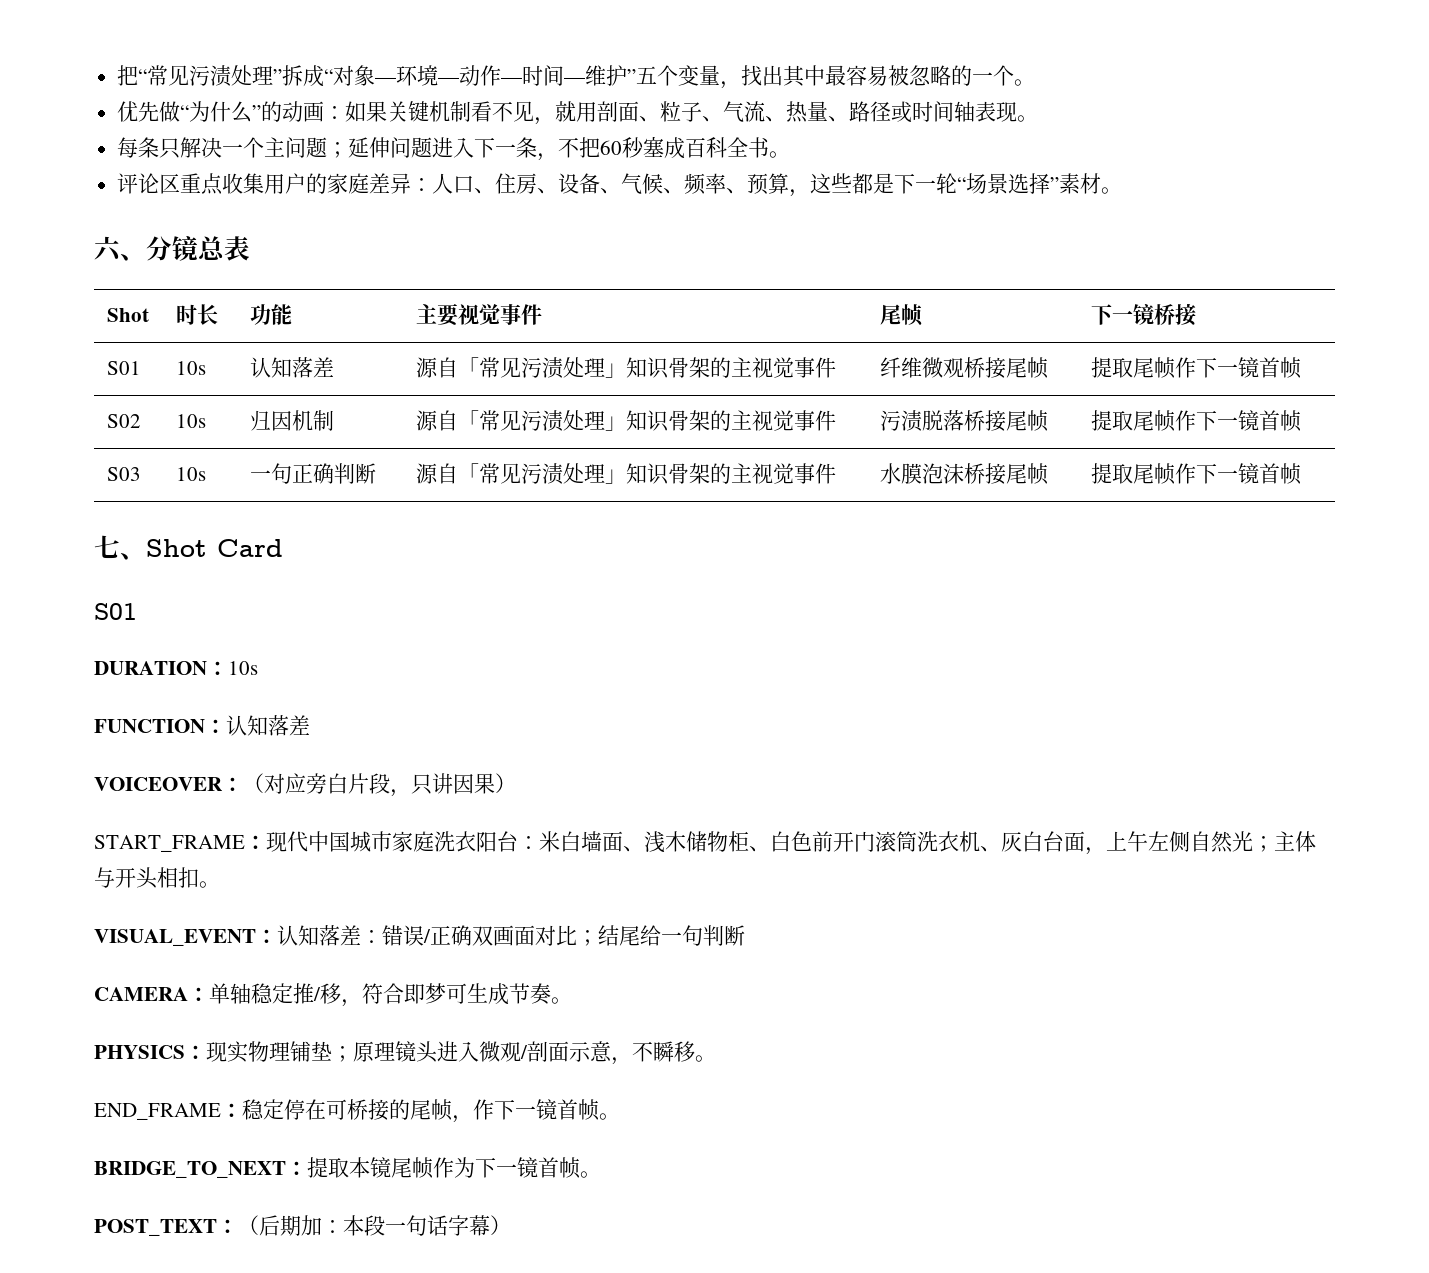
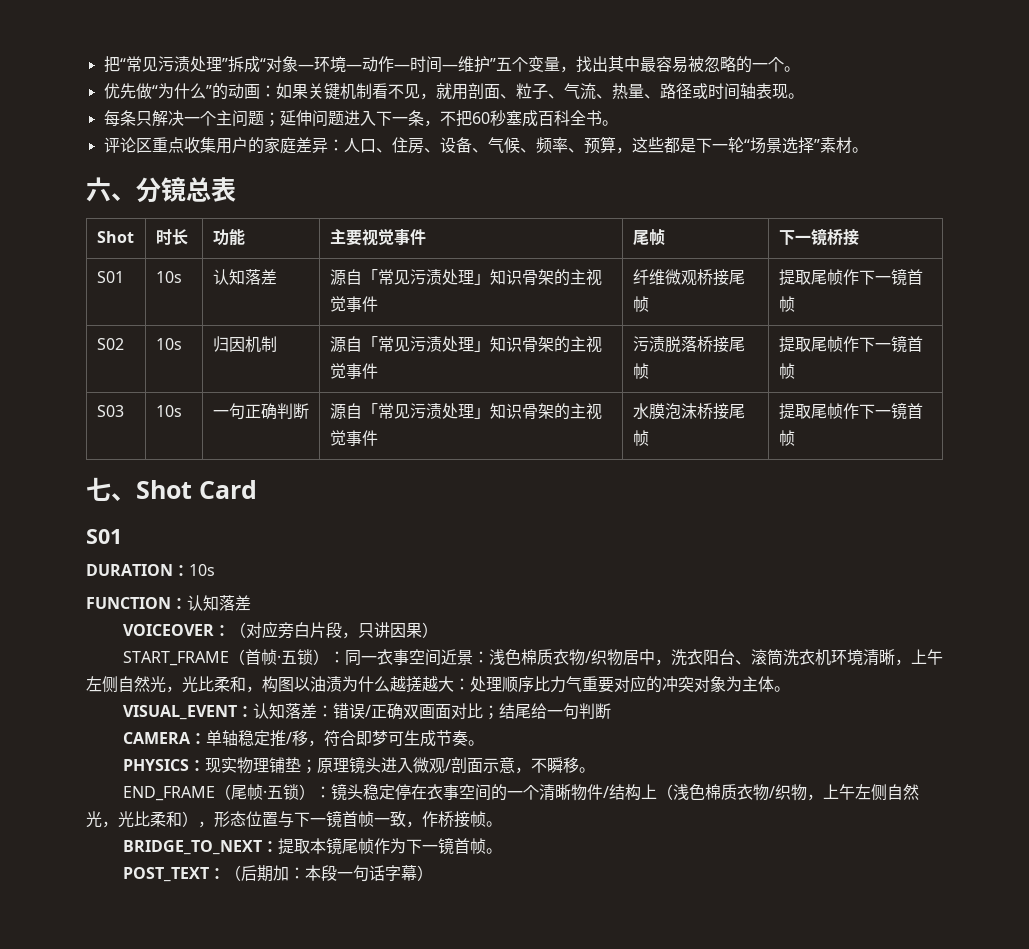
[245,831,1316,855] [94,867,199,889] ：现代中国城市家庭洗衣阳台：米白墙面、浅木储物柜、白色前开门滚筒洗衣机、灰白台面，上午左侧自然光；主体与开头相扣 -> [228,649,943,666] [86,675,774,693] （首帧·五锁）：同一衣事空间近景：浅色棉质衣物/织物居中，洗衣阳台、滚筒洗衣机环境清晰，上午左侧自然光，光比柔和，构图以油渍为什么越搓越大：处理顺序比力气重要对应的冲突对象为主体
[221,1099,578,1123] ：稳定停在可桥接的尾帧，作下一镜首 -> [214,783,919,801] [86,810,470,828] （尾帧·五锁）：镜头稳定停在衣事空间的一个清晰物件/结构上（浅色棉质衣物/织物，上午左侧自然光，光比柔和），形态位置与下一镜首帧一致，作桥接

